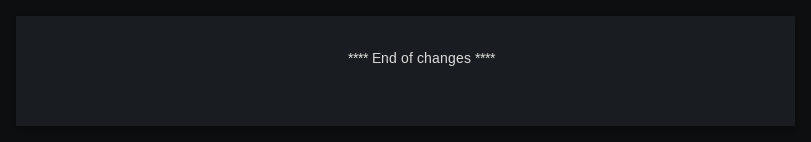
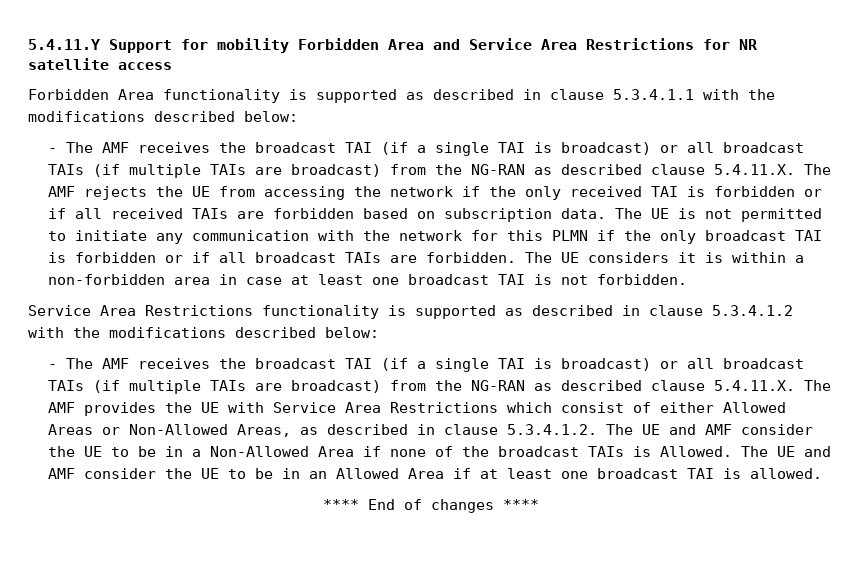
(347, 58) none -> [28,38,758,53] [28,58,172,70] [28,89,775,103] [28,111,298,122] [47,142,804,156] [47,164,831,178] [47,186,822,200] [47,208,822,222] [47,230,822,244] [47,252,804,263] [47,274,687,285] [28,305,793,319] [28,327,379,338] [47,358,804,372] [47,380,831,394] [47,402,786,416] [47,424,813,437] [47,446,831,457] [47,468,822,479] 5.4.11.Y Support for mobility Forbidden Area and Service Area Restrictions for NR satellite access // Forbidden Area functionality is supported as described in clause 5.3.4.1.1 with the modifications described below: // - The AMF receives the broadcast TAI (if a single TAI is broadcast) or all broadcast TAIs (if multiple TAIs are broadcast) from the NG-RAN as described clause 5.4.11.X. The AMF rejects the UE from accessing the network if the only received TAI is forbidden or if all received TAIs are forbidden based on subscription data. The UE is not permitted to initiate any communication with the network for this PLMN if the only broadcast TAI is forbidden or if all broadcast TAIs are forbidden. The UE considers it is within a non-forbidden area in case at least one broadcast TAI is not forbidden. // Service Area Restrictions functionality is supported as described in clause 5.3.4.1.2 with the modifications described below: // - The AMF receives the broadcast TAI (if a single TAI is broadcast) or all broadcast TAIs (if multiple TAIs are broadcast) from the NG-RAN as described clause 5.4.11.X. The AMF provides the UE with Service Area Restrictions which consist of either Allowed Areas or Non-Allowed Areas, as described in clause 5.3.4.1.2. The UE and AMF consider the UE to be in a Non-Allowed Area if none of the broadcast TAIs is Allowed. The UE and AMF consider the UE to be in an Allowed Area if at least one broadcast TAI is allowed. //

